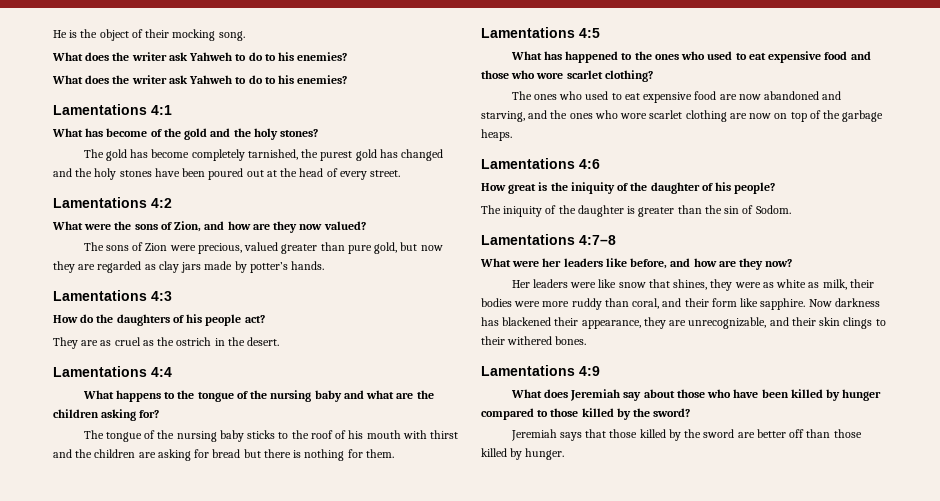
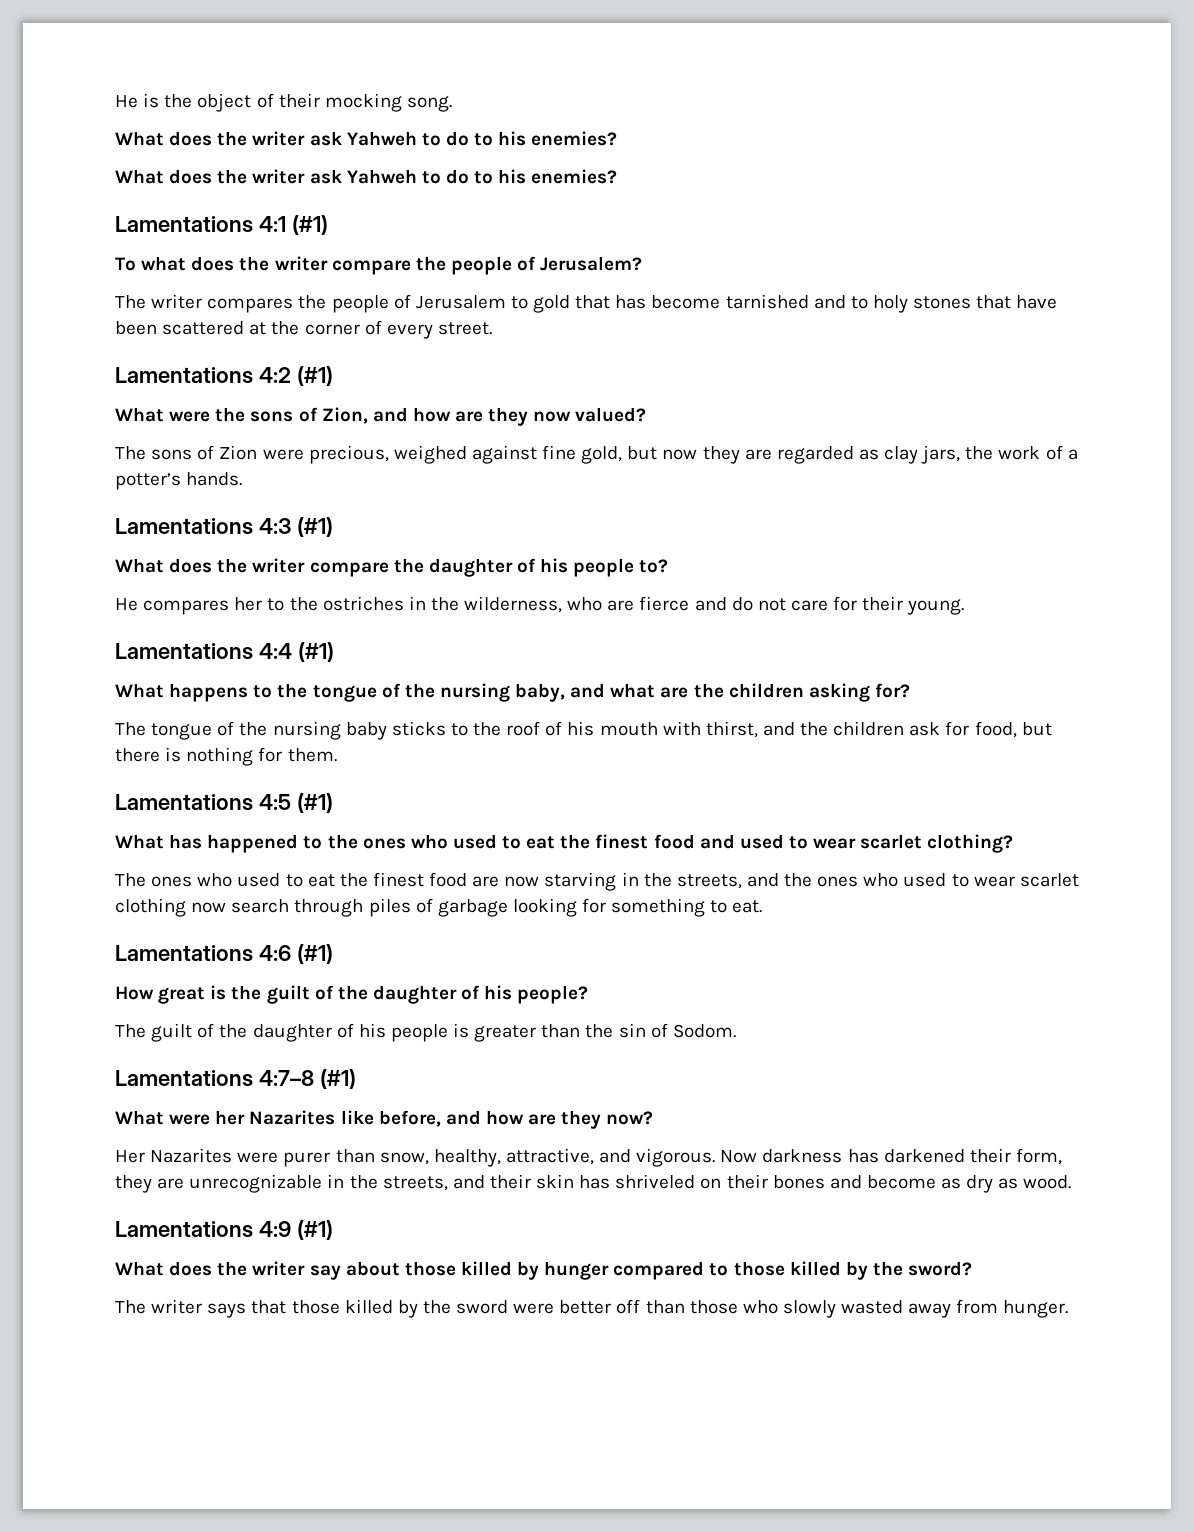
[52,128,319,140] [83,149,444,161] [53,168,93,177] // What has become of the gold and the holy stones? // The gold has become completely tarnished, the purest gold has changed and the -> [291,215,328,235] [115,256,643,275] [115,294,868,313] (#1) // To what does the writer compare the people of Jerusalem? // The writer compares the people of Jerusalem to gold that has become tarnished and to
[154,168,264,180] have been poured out -> [976,295,1058,309] [115,321,245,335] that have been scattered
[299,168,324,177] head -> [304,324,360,335] corner
(172, 203) none -> [296,366,333,386] (#1)
[244,242,372,254] valued greater than pure -> [393,445,577,464] weighed against fine
[181,261,247,273] jars made by -> [921,445,1078,464] jars, the work of a
[53,314,265,326] [53,337,280,349] // How do the daughters of his people act? // They are as cruel as the ostrich in the desert. -> [296,517,333,537] [115,558,669,577] [115,596,965,615] (#1) // What does the writer compare the daughter of his people to? // He compares her to the ostriches in the wilderness, who are fierce and do not care for their young.
(172, 372) none -> [297,642,334,662] (#1)
[314,390,342,402] baby -> [515,683,566,702] baby,
[429,430,458,439] thirst -> [705,721,758,738] thirst,
[138,449,241,461] are asking for bread -> [909,721,1017,738] ask for food,
(600, 33) none -> [296,793,333,813] (#1)
[768,51,871,63] [481,70,564,79] expensive food and those who wore -> [560,834,857,849] the finest food and used to wear
[643,92,693,103] expensive -> [339,872,424,887] the finest
[764,91,842,100] [481,110,884,122] [481,129,512,141] abandoned and starving, and the ones who wore scarlet clothing are now on top of the garbage heaps. -> [544,872,1079,891] [115,898,763,917] starving in the streets, and the ones who used to wear scarlet clothing now search through piles of garbage looking for something to eat.
(600, 164) none -> [296,944,333,964] (#1)
[570,182,615,194] iniquity -> [266,985,310,1004] guilt
[503,205,624,217] iniquity of the daughter -> [151,1023,448,1042] guilt of the daughter of his people
(616, 240) none -> [319,1069,356,1089] (#1)
[563,258,603,267] leaders -> [249,1110,336,1125] Nazarites
[532,279,874,291] [481,298,880,310] [481,317,886,329] [481,336,587,345] leaders were like snow that shines, they were as white as milk, their bodies were more ruddy than coral, and their form like sapphire. Now darkness has blackened their appearance, they are unrecognizable, and their skin clings to their withered bones. -> [150,1148,1062,1167] [115,1174,1072,1193] Nazarites were purer than snow, healthy, attractive, and vigorous. Now darkness has darkened their form, they are unrecognizable in the streets, and their skin has shriveled on their bones and become as dry as wood.
[510,389,621,401] // What does Jeremiah -> [296,1220,333,1240] [115,1261,306,1276] (#1) // What does the writer
[707,389,789,398] who have been -> (456, 1268) none
[510,429,557,441] Jeremiah -> [115,1299,203,1314] The writer
[737,432,755,438] are -> [513,1303,555,1314] were
[481,448,523,460] killed by -> [742,1299,999,1318] who slowly wasted away from

